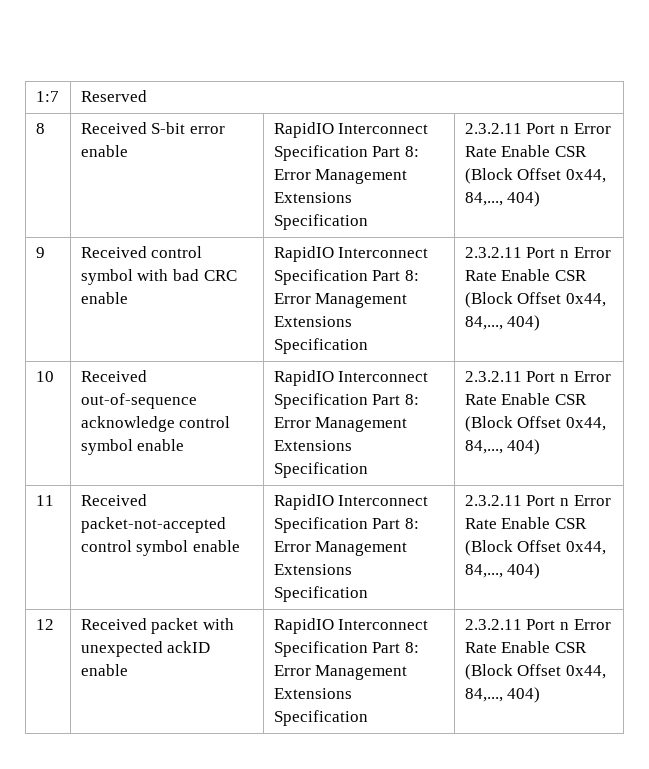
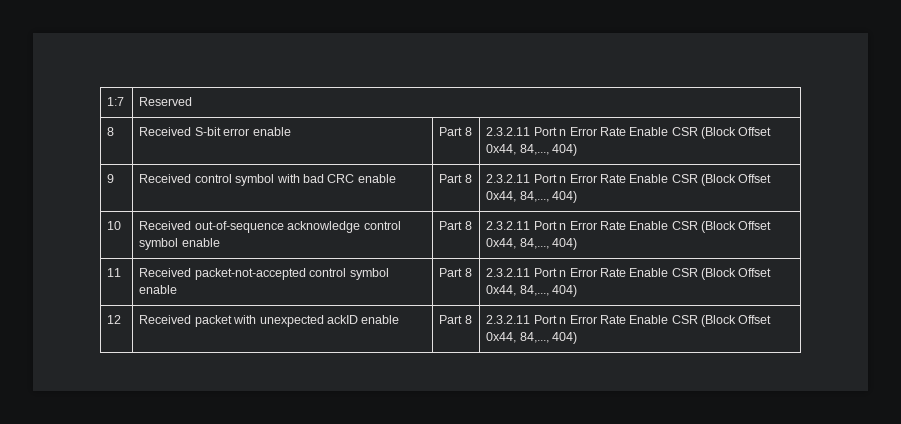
[273,122,429,138] [273,145,420,161] [273,169,408,184] [273,192,352,203] [273,214,368,230] RapidIO Interconnect Specification Part 8: Error Management Extensions Specification -> [439,127,472,136] Part 8
[273,246,429,262] [273,269,420,285] [273,293,408,308] [273,316,352,327] [273,338,368,354] RapidIO Interconnect Specification Part 8: Error Management Extensions Specification -> [439,174,472,183] Part 8
[273,370,429,386] [273,393,420,409] [273,417,408,432] [273,440,352,451] [273,462,368,478] RapidIO Interconnect Specification Part 8: Error Management Extensions Specification -> [439,221,472,230] Part 8
[273,494,429,510] [273,517,420,533] [273,541,408,556] [273,564,352,575] [273,586,368,602] RapidIO Interconnect Specification Part 8: Error Management Extensions Specification -> [439,268,472,277] Part 8
[273,618,429,634] [273,641,420,657] [273,665,408,680] [273,688,352,699] [273,710,368,726] RapidIO Interconnect Specification Part 8: Error Management Extensions Specification -> [439,315,472,324] Part 8

